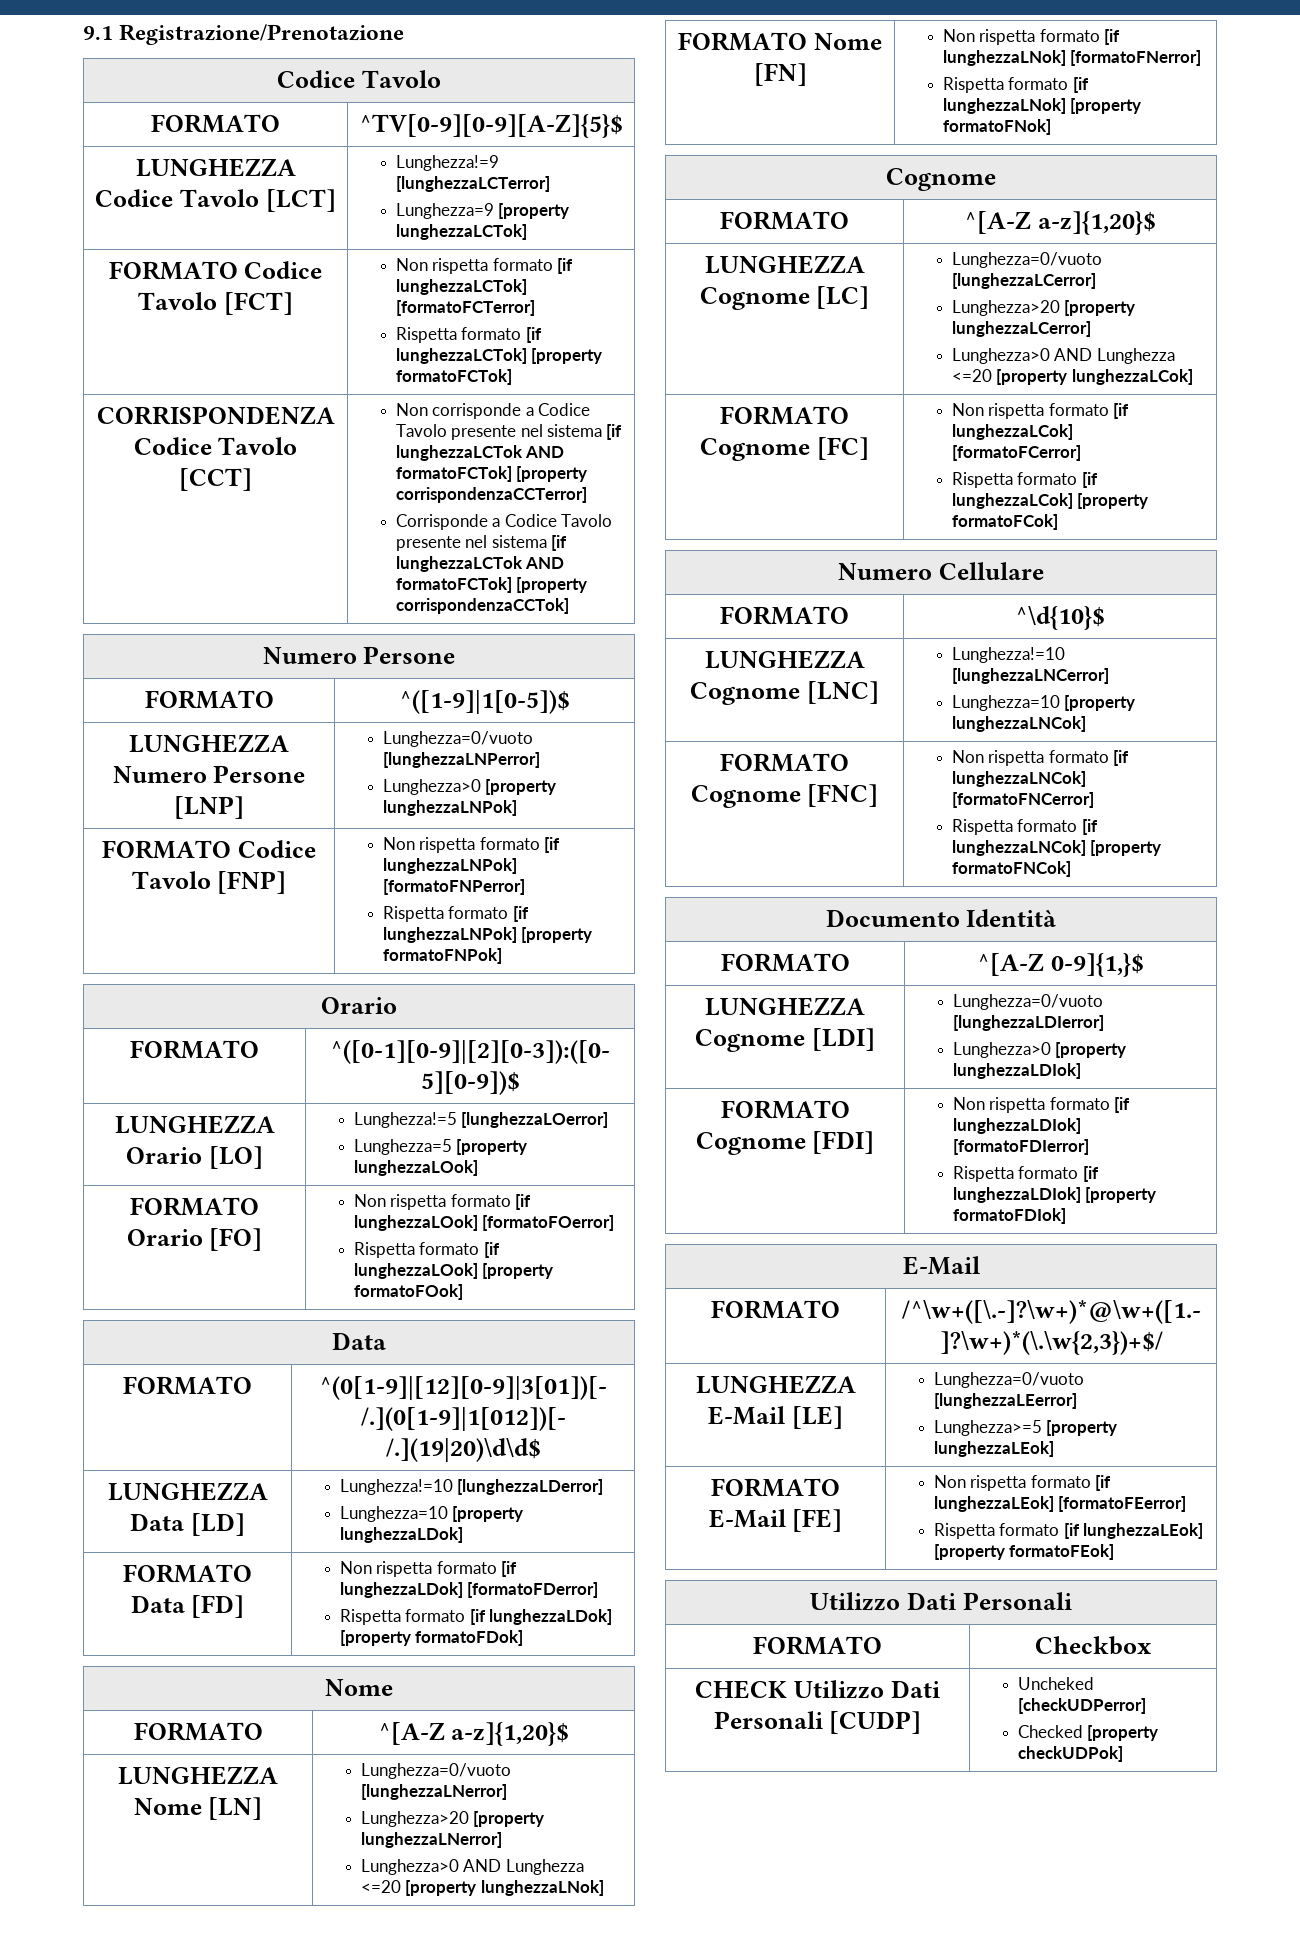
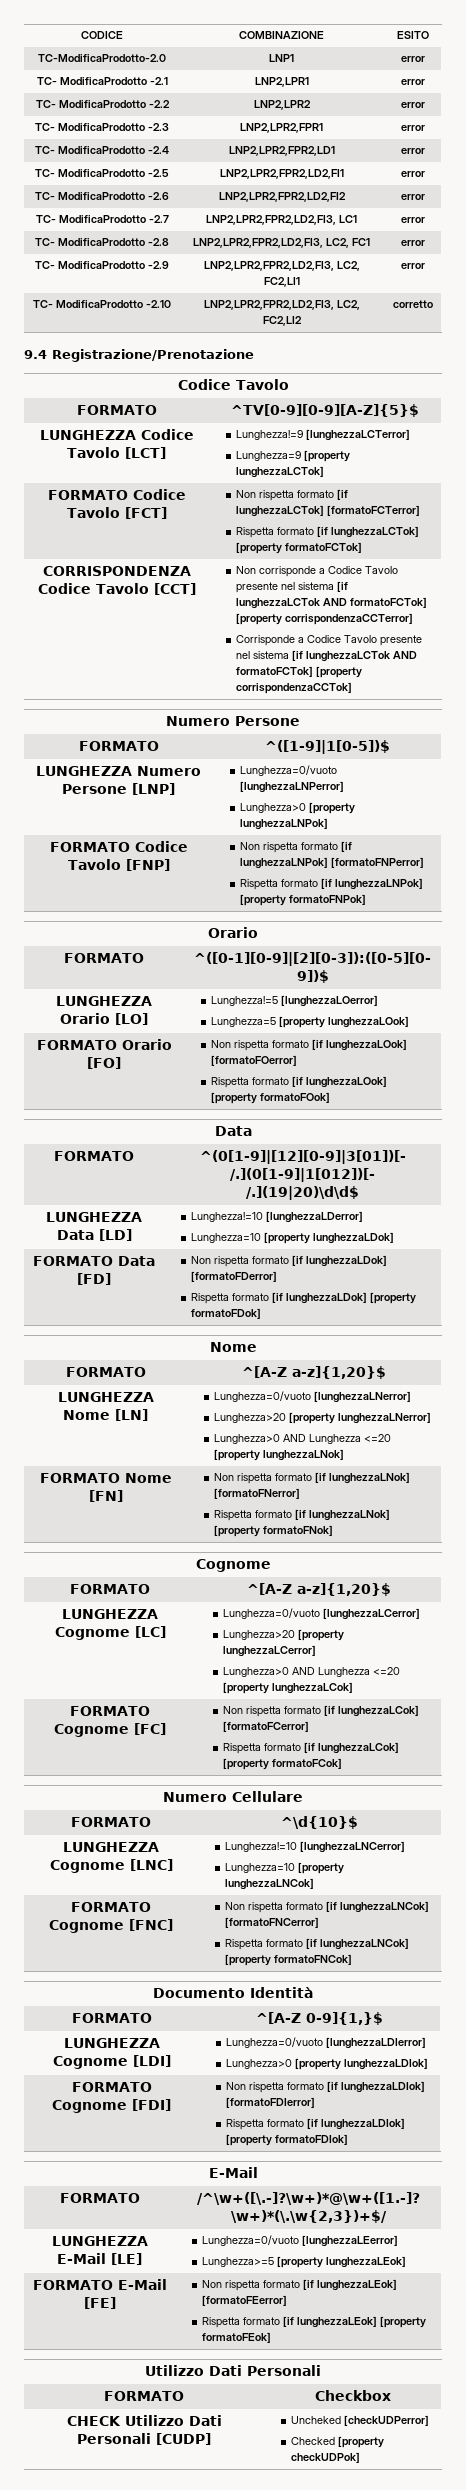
[83,26,113,40] 9.1 -> [81,31,123,39] [239,31,324,39] [396,31,429,39] [38,54,166,62] [269,54,294,62] [400,56,425,62] [36,77,168,85] [254,77,309,87] [400,79,425,85] [35,100,170,108] [253,100,311,110] [400,102,425,108] [35,123,169,131] [240,123,323,133] [400,125,425,131] [35,146,169,154] [228,146,335,156] [400,148,425,154] [35,169,169,177] [219,169,344,179] [400,171,425,177] [35,192,169,200] [218,192,346,202] [400,194,425,200] [35,215,169,223] [206,215,357,225] [400,217,425,223] [35,238,169,246] [193,238,370,248] [400,240,425,246] [35,261,169,269] [203,261,360,271] [263,277,300,287] [400,263,425,269] [33,300,171,308] [203,300,360,310] [262,316,302,326] [392,300,433,308] [24,350,47,359] CODICE | COMBINAZIONE | ESITO // TC-ModificaProdotto-2.0 | LNP1 | error // TC- ModificaProdotto -2.1 | LNP2,LPR1 | error // TC- ModificaProdotto -2.2 | LNP2,LPR2 | error // TC- ModificaProdotto -2.3 | LNP2,LPR2,FPR1 | error // TC- ModificaProdotto -2.4 | LNP2,LPR2,FPR2,LD1 | error // TC- ModificaProdotto -2.5 | LNP2,LPR2,FPR2,LD2,FI1 | error // TC- ModificaProdotto -2.6 | LNP2,LPR2,FPR2,LD2,FI2 | error // TC- ModificaProdotto -2.7 | LNP2,LPR2,FPR2,LD2,FI3, LC1 | error // TC- ModificaProdotto -2.8 | LNP2,LPR2,FPR2,LD2,FI3, LC2, FC1 | error // TC- ModificaProdotto -2.9 | LNP2,LPR2,FPR2,LD2,FI3, LC2, FC2,LI1 | error // TC- ModificaProdotto -2.10 | LNP2,LPR2,FPR2,LD2,FI3, LC2, FC2,LI2 | corretto // 9.4

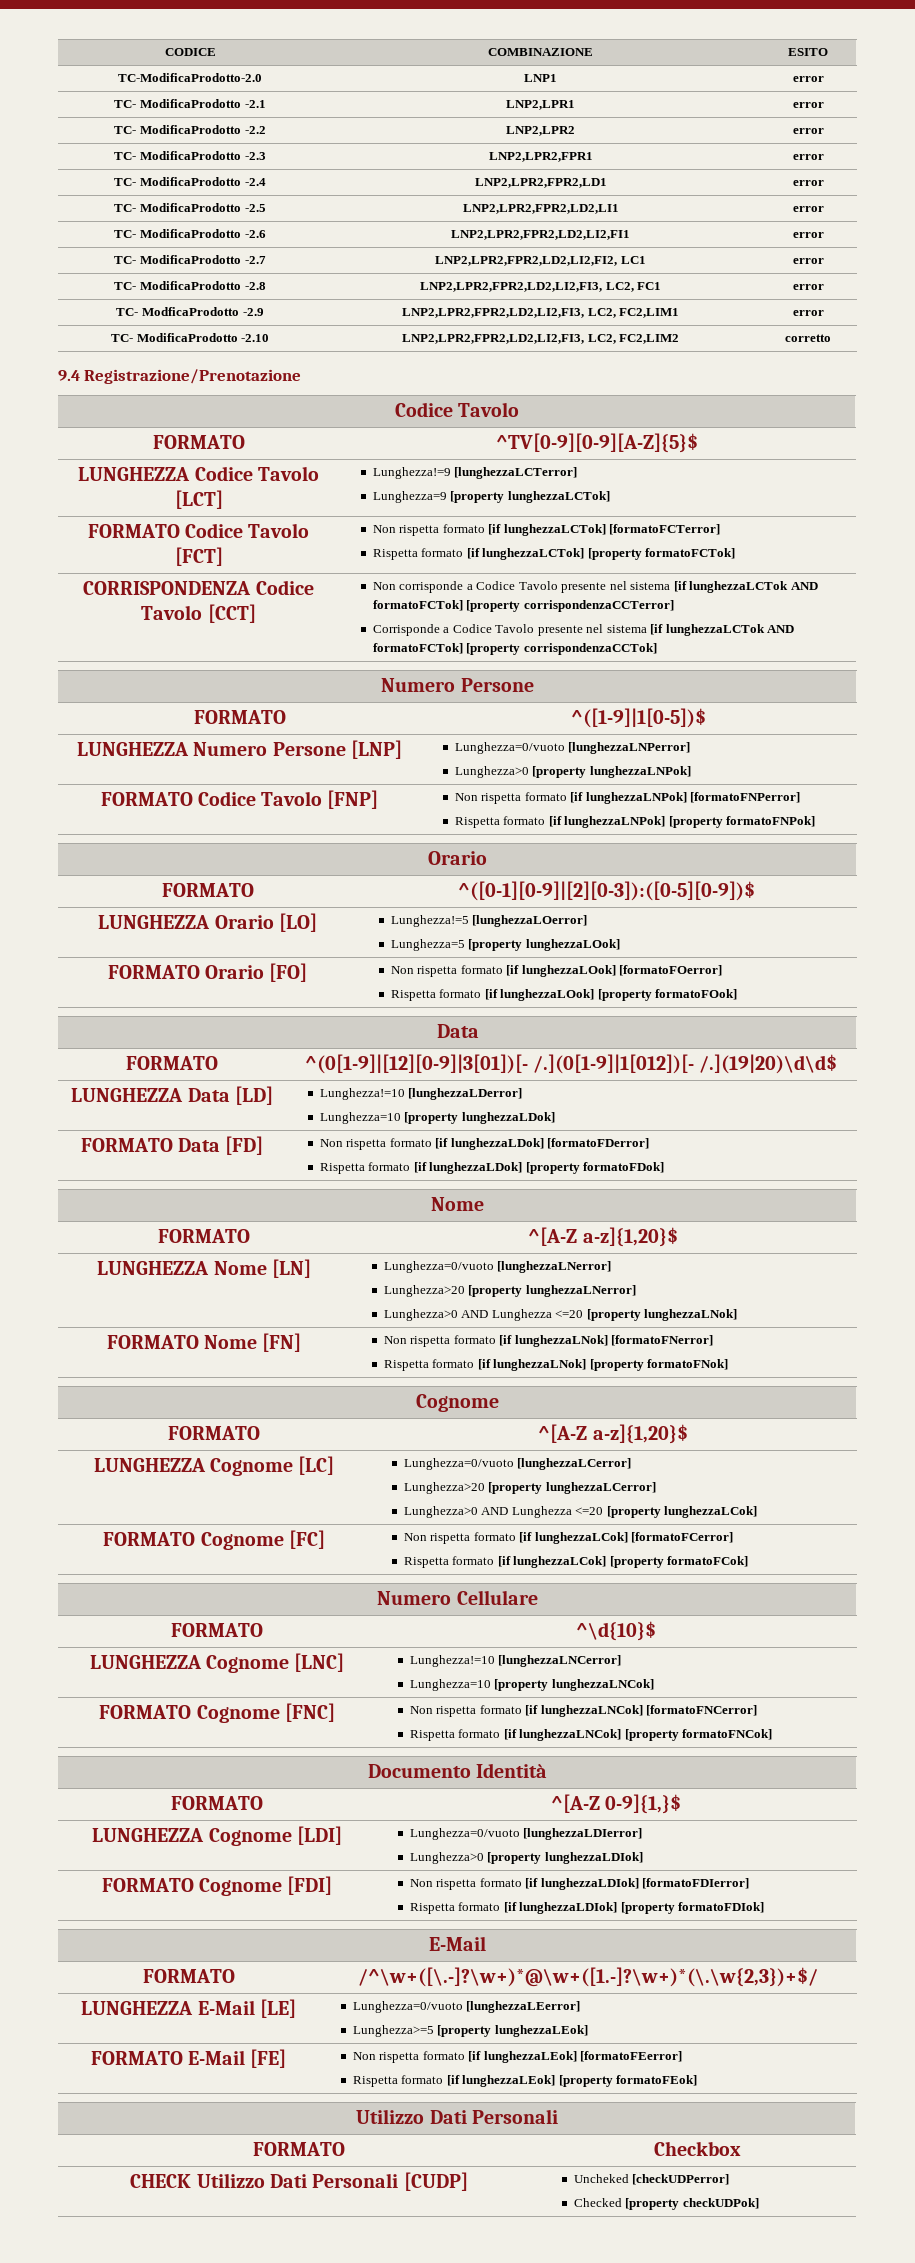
[219,169,344,179] LNP2,LPR2,FPR2,LD2,FI1 -> [462,204,619,214] LNP2,LPR2,FPR2,LD2,LI1
[218,192,346,202] LNP2,LPR2,FPR2,LD2,FI2 -> [450,230,630,240] LNP2,LPR2,FPR2,LD2,LI2,FI1
[206,215,336,225] LNP2,LPR2,FPR2,LD2,FI3, -> [435,256,618,266] LNP2,LPR2,FPR2,LD2,LI2,FI2,
[193,238,323,248] LNP2,LPR2,FPR2,LD2,FI3, -> [419,282,602,292] LNP2,LPR2,FPR2,LD2,LI2,FI3,
[58,261,145,269] ModificaProdotto -> [142,307,239,316] ModficaProdotto
[203,261,360,271] [263,277,300,287] LNP2,LPR2,FPR2,LD2,FI3, LC2, FC2,LI1 -> [401,308,680,318] LNP2,LPR2,FPR2,LD2,LI2,FI3, LC2, FC2,LIM1
[203,300,360,310] [262,316,302,326] LNP2,LPR2,FPR2,LD2,FI3, LC2, FC2,LI2 -> [401,334,680,344] LNP2,LPR2,FPR2,LD2,LI2,FI3, LC2, FC2,LIM2

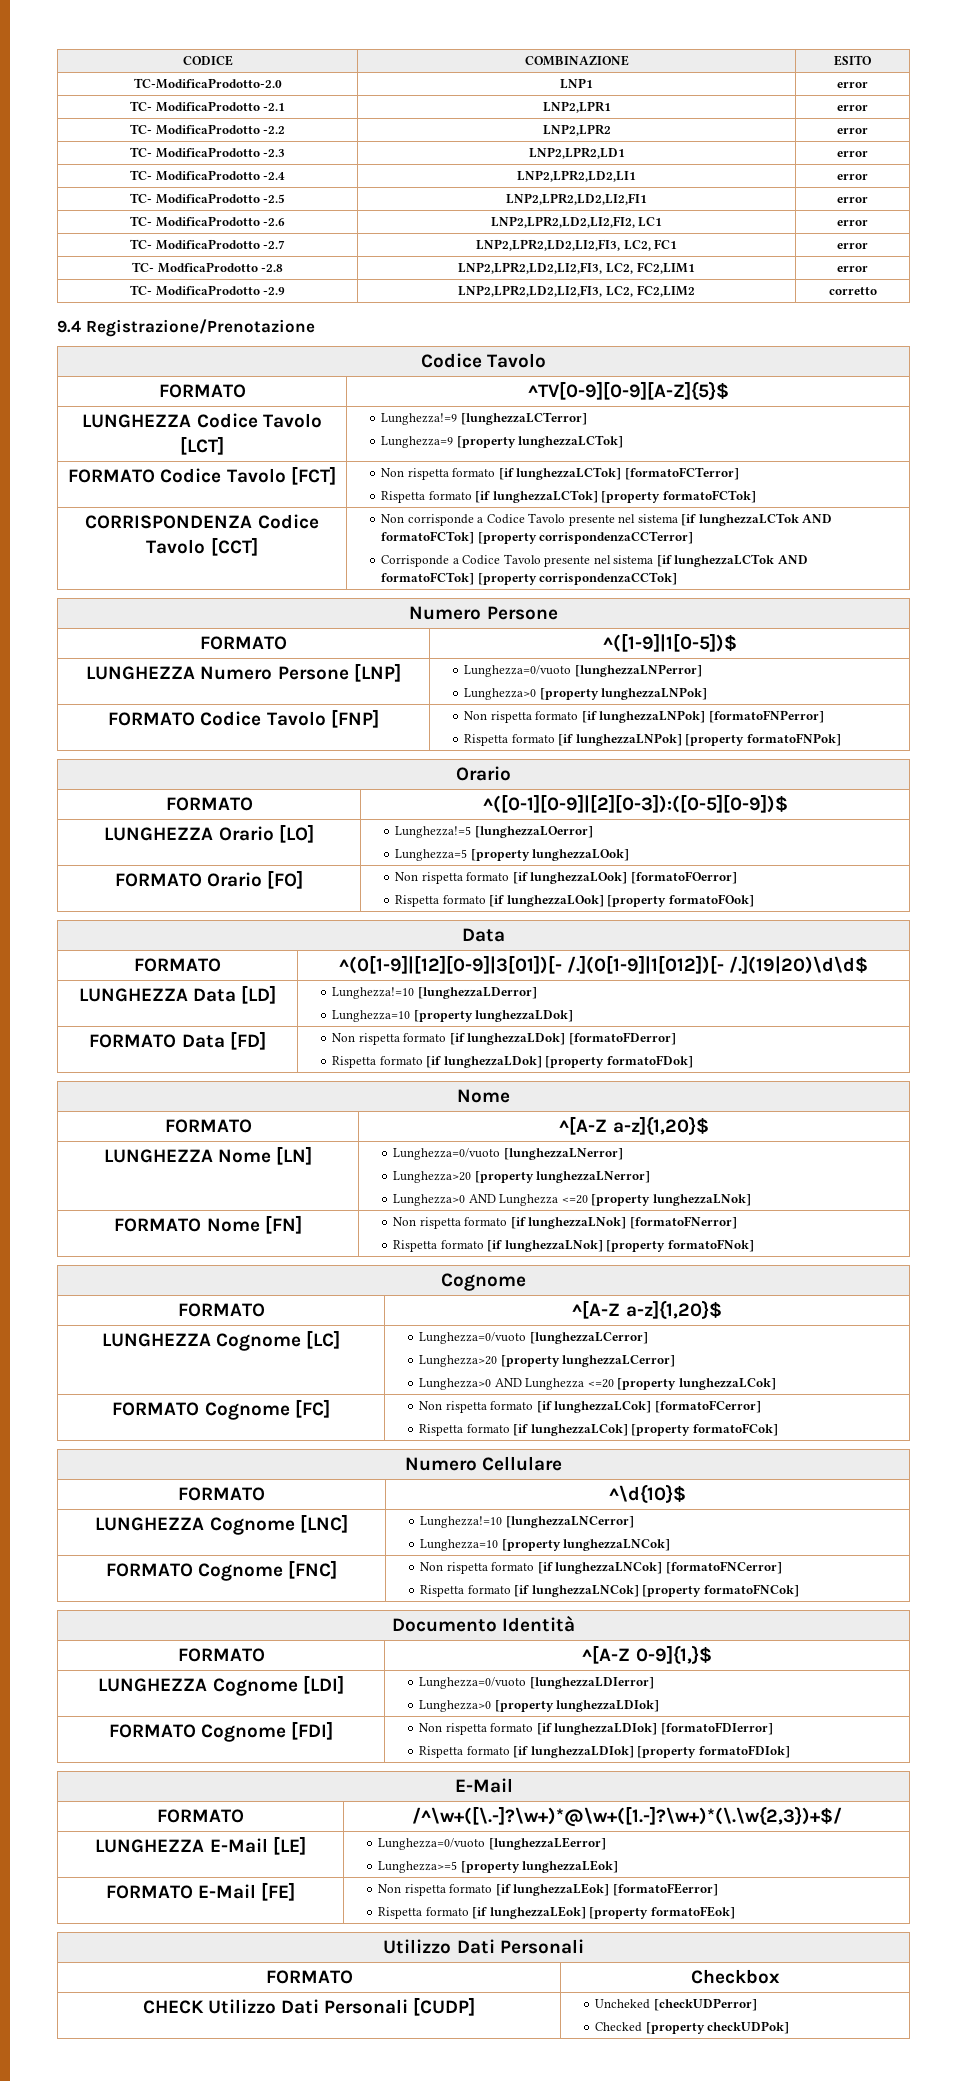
[488,152,593,162] LNP2,LPR2,FPR1 -> [528,147,625,159] LNP2,LPR2,LD1
[474,178,607,188] LNP2,LPR2,FPR2,LD1 -> [517,170,636,182] LNP2,LPR2,LD2,LI1
[462,204,619,214] LNP2,LPR2,FPR2,LD2,LI1 -> [505,193,647,205] LNP2,LPR2,LD2,LI2,FI1
[450,230,630,240] LNP2,LPR2,FPR2,LD2,LI2,FI1 -> [490,216,663,228] LNP2,LPR2,LD2,LI2,FI2, LC1
[435,256,646,266] [792,258,824,264] [114,281,266,290] [419,282,602,292] LNP2,LPR2,FPR2,LD2,LI2,FI2, LC1 | error // TC- ModificaProdotto -2.8 | LNP2,LPR2,FPR2,LD2,LI2,FI3, -> [475,239,620,251] LNP2,LPR2,LD2,LI2,FI3,
[242,308,264,316] [401,308,584,318] -2.9 | LNP2,LPR2,FPR2,LD2,LI2,FI3, -> [261,264,284,272] [458,262,603,274] -2.8 | LNP2,LPR2,LD2,LI2,FI3,
[241,334,270,342] [401,334,584,344] -2.10 | LNP2,LPR2,FPR2,LD2,LI2,FI3, -> [263,287,286,295] [458,285,603,297] -2.9 | LNP2,LPR2,LD2,LI2,FI3,

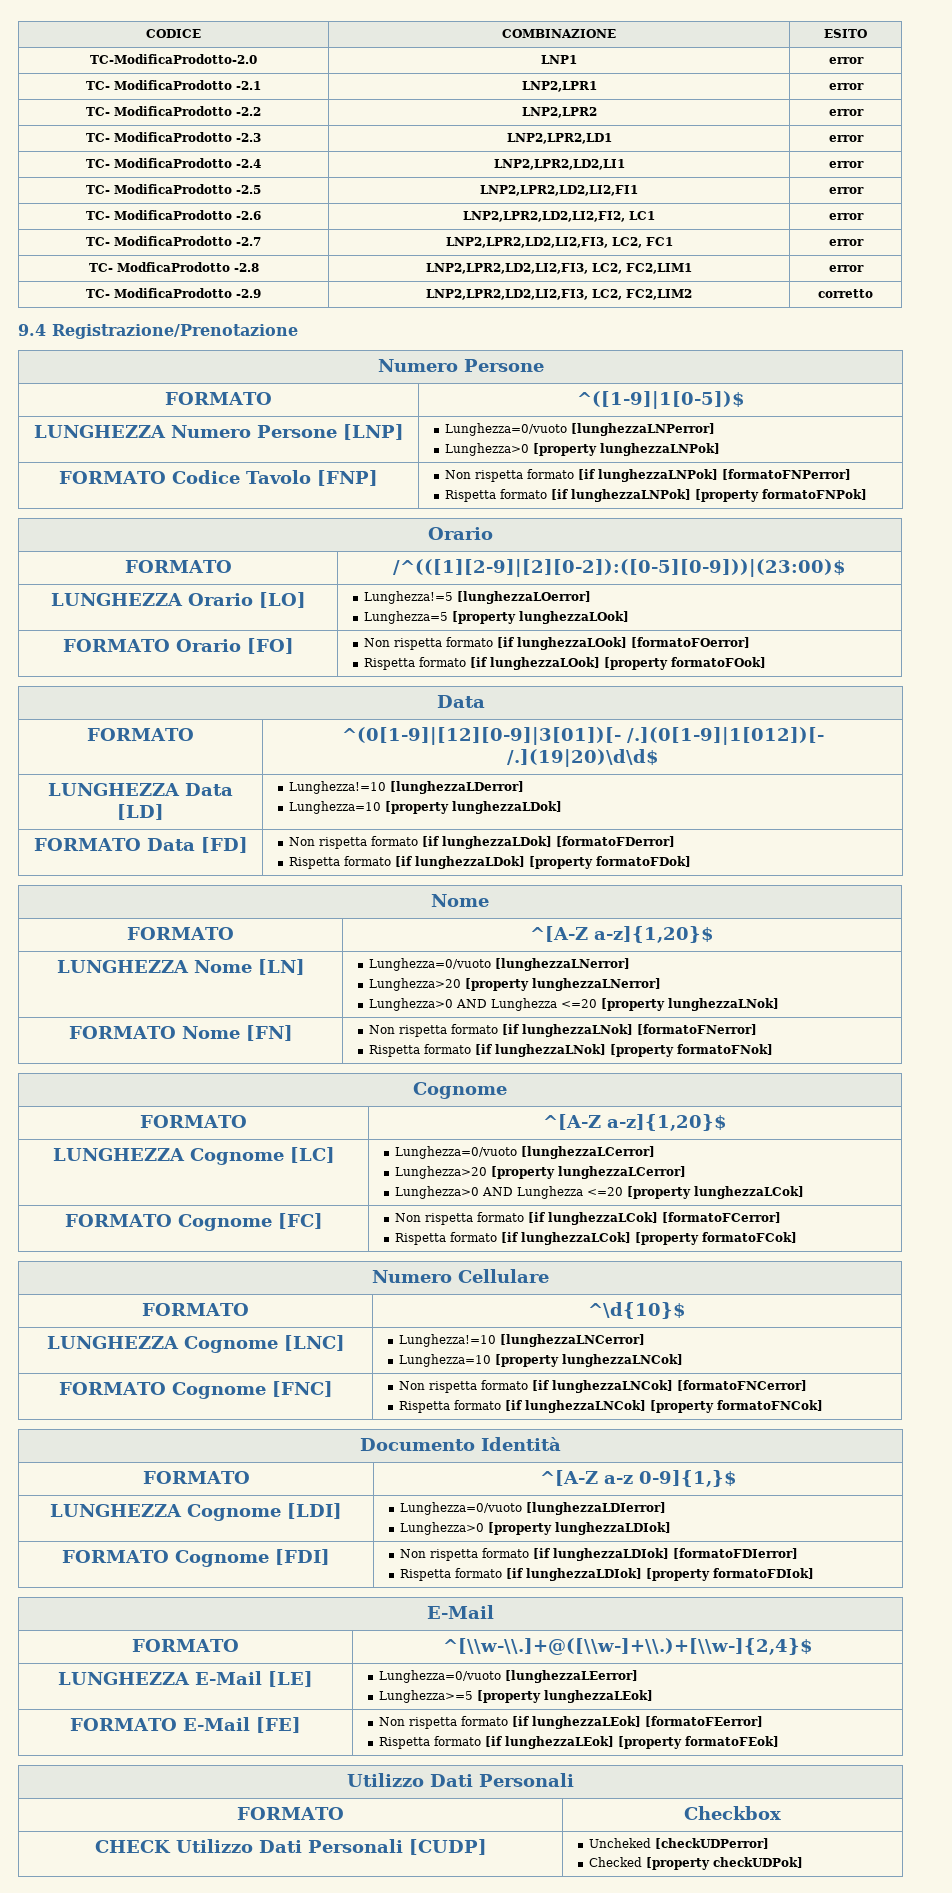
[420,353,547,368] [158,384,246,398] [527,381,729,400] [82,413,322,428] [180,436,224,455] [381,412,587,425] [381,435,624,448] [68,466,336,485] [381,467,739,480] [381,490,756,503] [85,514,319,529] [146,537,258,556] [381,513,833,526] [381,531,694,544] [381,554,808,567] [381,572,678,585] // Codice Tavolo // FORMATO | ^TV[0-9][0-9][A-Z]{5}$ // LUNGHEZZA Codice Tavolo [LCT] | Lunghezza!=9 [lunghezzaLCTerror] // Lunghezza=9 [property lunghezzaLCTok] // FORMATO Codice Tavolo [FCT] | Non rispetta formato [if lunghezzaLCTok] [formatoFCTerror] // Rispetta formato [if lunghezzaLCTok] [property formatoFCTok] // CORRISPONDENZA Codice Tavolo [CCT] | Non corrisponde a Codice Tavolo presente nel sistema [if lunghezzaLCTok AND formatoFCTok] [property corrispondenzaCCTerror] // Corrisponde a Codice Tavolo presente nel sistema [if lunghezzaLCTok AND formatoFCTok] [property corrispondenzaCCTok] -> (298, 331) none
[482,794,788,813] ^([0-1][0-9]|[2][0-3]):([0-5][0-9])$ -> [393,559,846,577] /^(([1][2-9]|[2][0-2]):([0-5][0-9]))|(23:00)$
(631, 1654) none -> [603,1475,633,1484] a-z
[411,1806,842,1827] /^\w+([\.-]?\w+)*@\w+([1.-]?\w+)*(\.\w{2,3})+$/ -> [442,1638,813,1655] ^[\\w-\\.]+@([\\w-]+\\.)+[\\w-]{2,4}$

